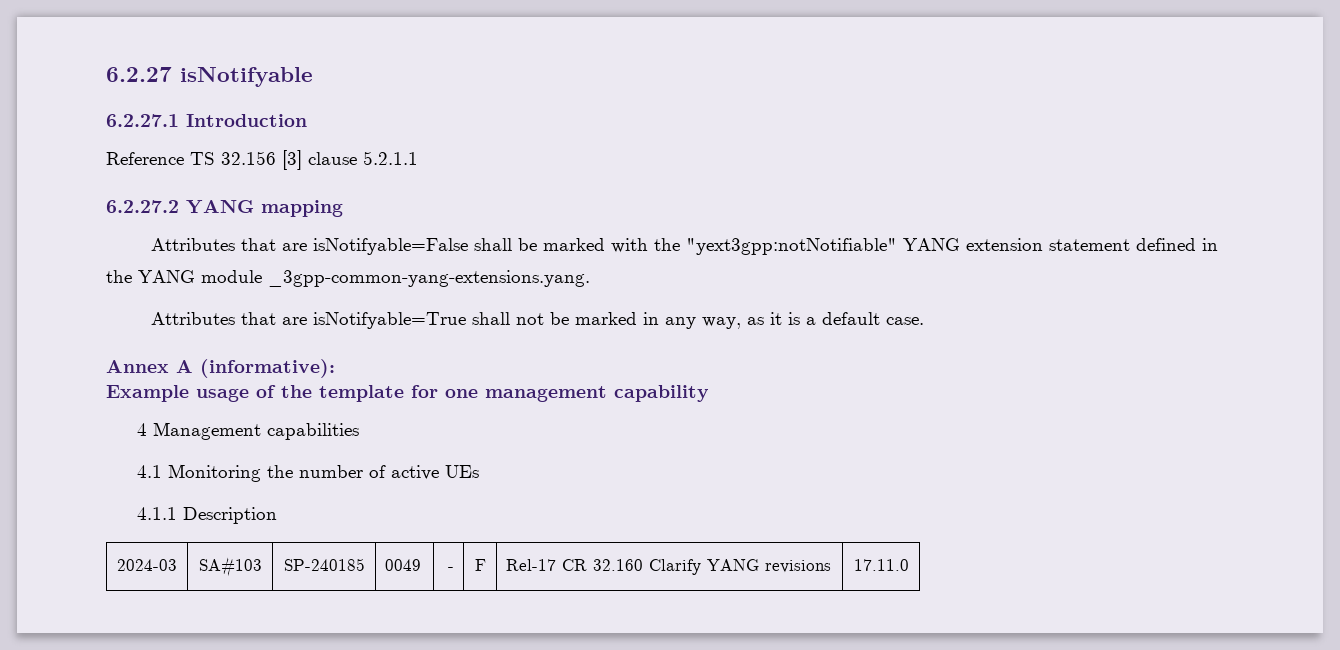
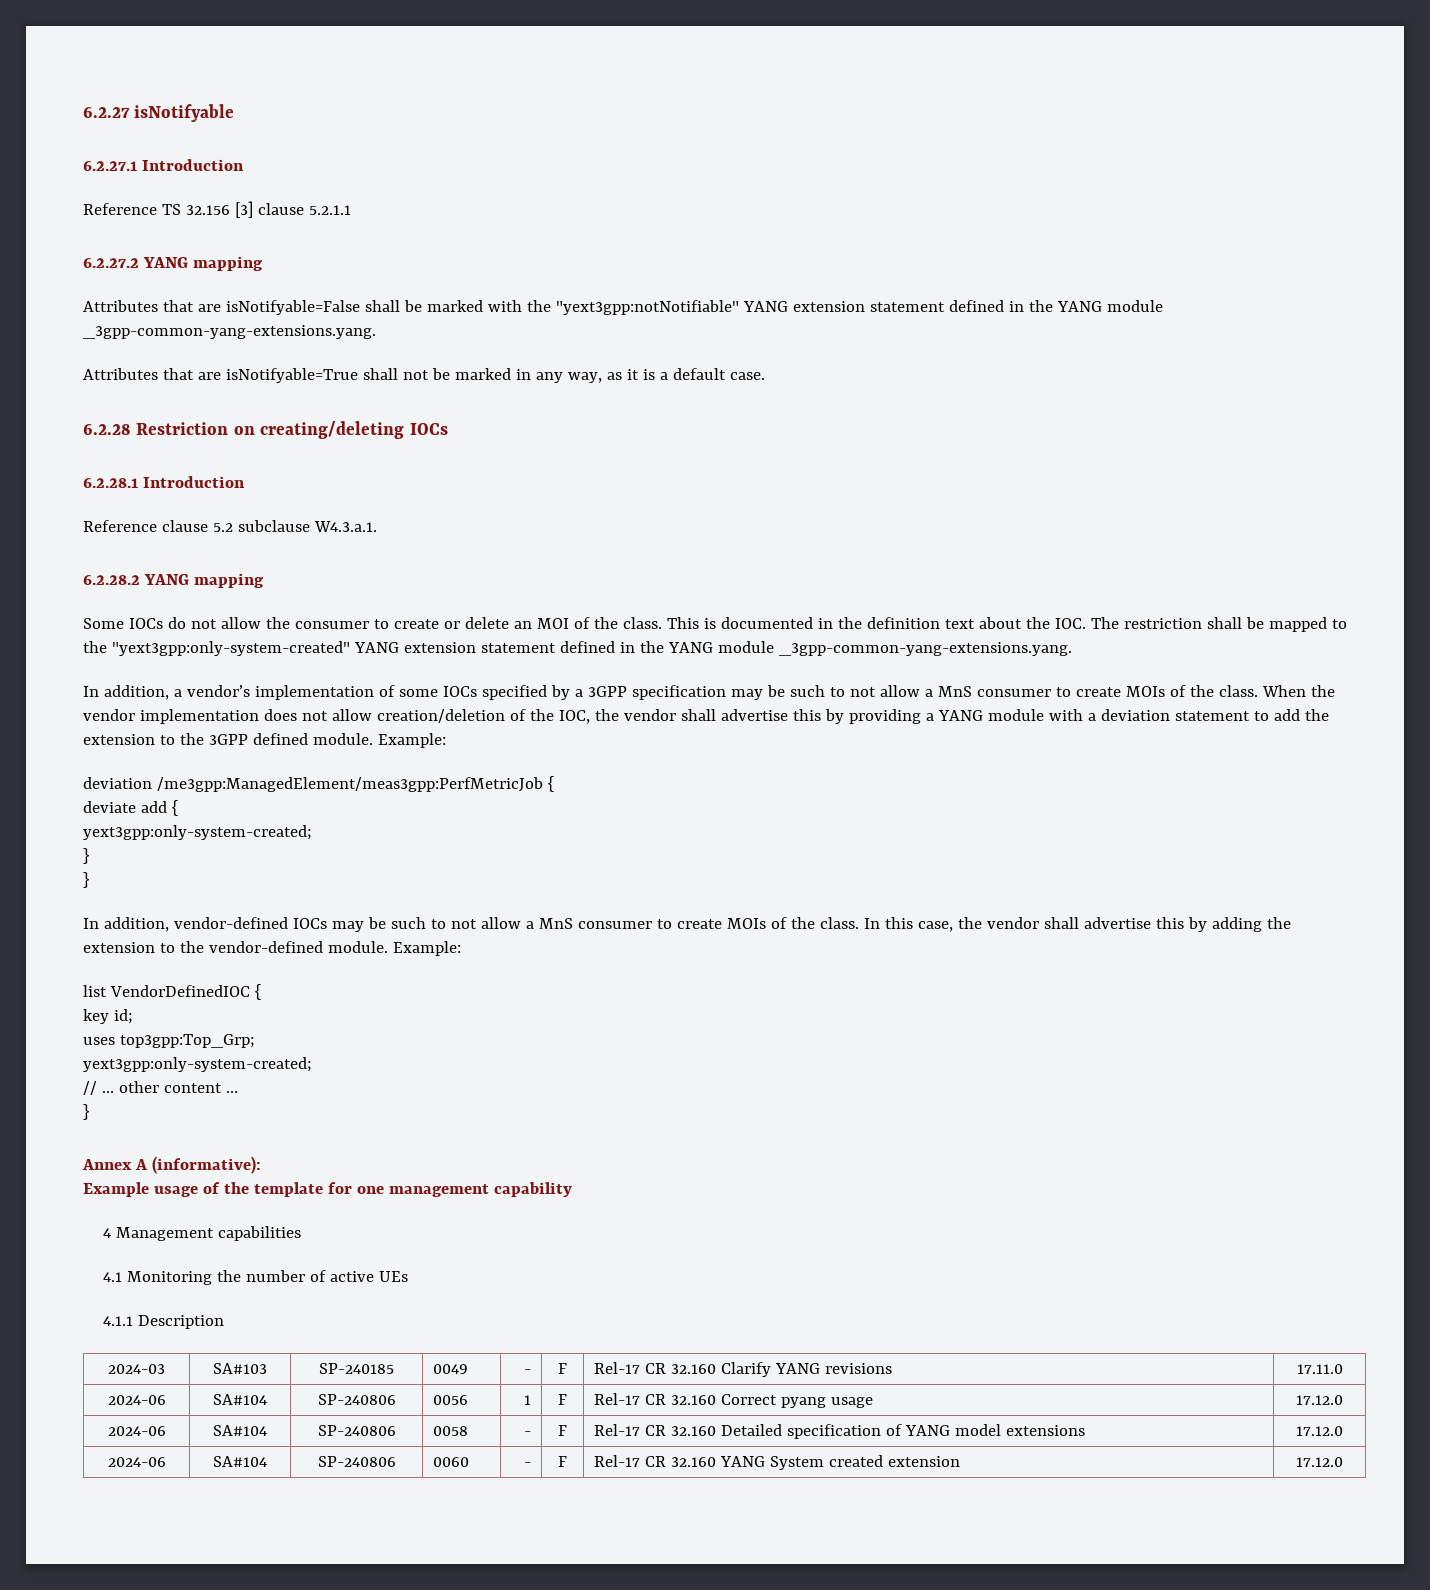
(925, 321) none -> [83,421,448,439] [83,476,245,488] [83,520,377,532] [83,573,264,588] [83,617,1347,632] [83,641,1072,656] [83,685,1335,700] [83,709,1329,724] [83,733,446,748] [83,776,554,792] [83,800,178,816] [83,825,312,840] [83,848,89,864] [83,872,89,888] [83,917,1291,932] [83,941,461,956] [83,984,261,1000] [83,1009,133,1024] [83,1034,255,1048] [83,1057,312,1072] [83,1081,238,1095] [83,1104,89,1120] // 6.2.28 Restriction on creating/deleting IOCs // 6.2.28.1 Introduction // Reference clause 5.2 subclause W4.3.a.1. // 6.2.28.2 YANG mapping // Some IOCs do not allow the consumer to create or delete an MOI of the class. This is documented in the definition text about the IOC. The restriction shall be mapped to the "yext3gpp:only-system-created" YANG extension statement defined in the YANG module _3gpp-common-yang-extensions.yang. // In addition, a vendor’s implementation of some IOCs specified by a 3GPP specification may be such to not allow a MnS consumer to create MOIs of the class. When the vendor implementation does not allow creation/deletion of the IOC, the vendor shall advertise this by providing a YANG module with a deviation statement to add the extension to the 3GPP defined module. Example: // deviation /me3gpp:ManagedElement/meas3gpp:PerfMetricJob { // deviate add { // yext3gpp:only-system-created; // } // } // In addition, vendor-defined IOCs may be such to not allow a MnS consumer to create MOIs of the class. In this case, the vendor shall advertise this by adding the extension to the vendor-defined module. Example: // list VendorDefinedIOC { // key id; // uses top3gpp:Top_Grp; // yext3gpp:only-system-created; // // … other content … // }
(909, 565) none -> [107,1395,166,1405] [213,1394,267,1405] [317,1394,396,1405] [433,1395,469,1405] [523,1395,531,1405] [558,1394,567,1405] [594,1393,873,1408] [1296,1395,1343,1405] [107,1426,166,1436] [213,1425,267,1436] [317,1425,396,1436] [433,1426,469,1436] [523,1431,531,1436] [558,1425,567,1436] [594,1424,1085,1439] [1296,1426,1343,1436] [107,1457,166,1467] [213,1456,267,1467] [317,1456,396,1467] [433,1457,470,1467] [523,1462,531,1467] [558,1456,567,1467] [594,1455,960,1470] [1296,1457,1343,1467] // 2024-06 | SA#104 | SP-240806 | 0056 | 1 | F | Rel-17 CR 32.160 Correct pyang usage | 17.12.0 // 2024-06 | SA#104 | SP-240806 | 0058 | - | F | Rel-17 CR 32.160 Detailed specification of YANG model extensions | 17.12.0 // 2024-06 | SA#104 | SP-240806 | 0060 | - | F | Rel-17 CR 32.160 YANG System created extension | 17.12.0

